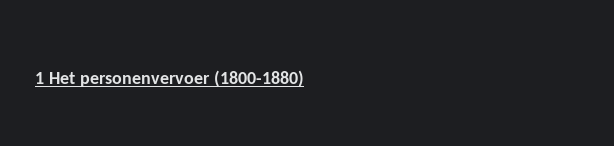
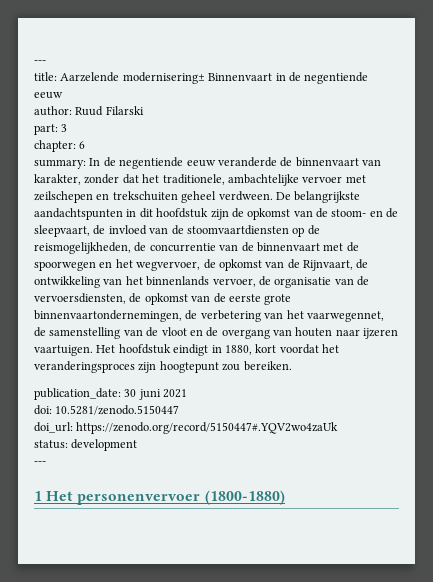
(35, 78) none -> [34,60,46,64] [34,72,369,84] [34,92,63,99] [34,106,144,116] [34,124,68,135] [34,140,86,152] [34,157,381,169] [34,174,366,186] [34,191,361,203] [34,208,399,220] [34,225,320,237] [34,242,359,254] [34,259,369,271] [34,276,369,288] [34,293,292,305] [34,310,384,322] [34,327,399,339] [34,344,339,356] [34,361,292,373] [34,388,188,400] [34,405,180,415] [34,422,339,434] [34,439,138,451] [34,461,46,465] --- // title: Aarzelende modernisering± Binnenvaart in de negentiende eeuw // author: Ruud Filarski // part: 3 // chapter: 6 // summary: In de negentiende eeuw veranderde de binnenvaart van karakter, zonder dat het traditionele, ambachtelijke vervoer met zeilschepen en trekschuiten geheel verdween. De belangrijkste aandachtspunten in dit hoofdstuk zijn de opkomst van de stoom- en de sleepvaart, de invloed van de stoomvaartdiensten op de reismogelijkheden, de concurrentie van de binnenvaart met de spoorwegen en het wegvervoer, de opkomst van de Rijnvaart, de ontwikkeling van het binnenlands vervoer, de organisatie van de vervoersdiensten, de opkomst van de eerste grote binnenvaartondernemingen, de verbetering van het vaarwegennet, de samenstelling van de vloot en de overgang van houten naar ijzeren vaartuigen. Het hoofdstuk eindigt in 1880, kort voordat het veranderingsproces zijn hoogtepunt zou bereiken. // publication_date: 30 juni 2021 // doi: 10.5281/zenodo.5150447 // doi_url: https://zenodo.org/record/5150447#.YQV2wo4zaUk // status: development // --- //

